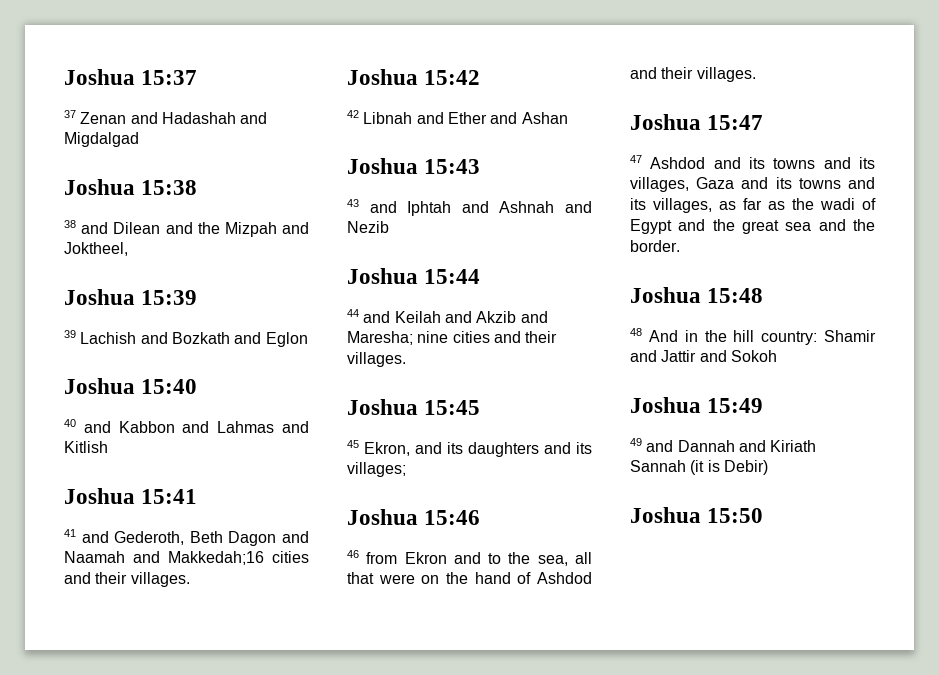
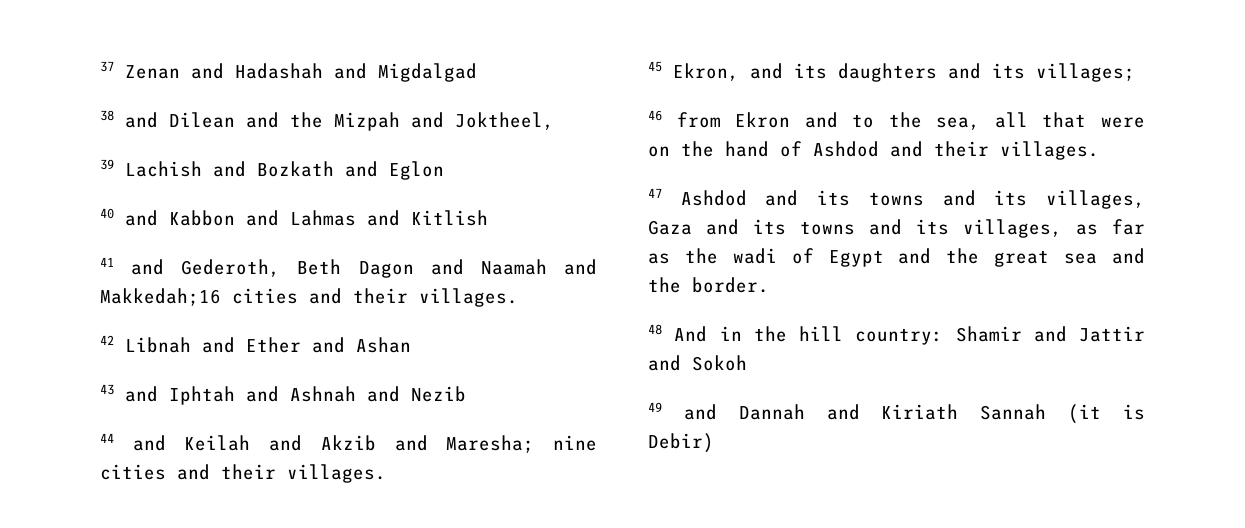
[64,69,198,85] Joshua 15:37 // -> (100, 66) none
[64,179,198,195] // Joshua 15:38 -> (477, 72) none
[64,289,198,305] // Joshua 15:39 -> (554, 121) none
[64,378,198,394] // Joshua 15:40 -> (444, 170) none
[64,488,198,504] // Joshua 15:41 -> (488, 218) none
[347,69,481,85] // Joshua 15:42 -> (518, 297) none
[347,158,481,174] // Joshua 15:43 -> (411, 345) none
[347,268,481,284] // Joshua 15:44 -> (466, 394) none
[347,399,481,415] // Joshua 15:45 -> (386, 473) none
[347,509,481,525] // Joshua 15:46 -> (1135, 72) none
[630,114,764,130] // Joshua 15:47 -> (1099, 150) none
[630,287,764,303] // Joshua 15:48 -> (769, 285) none
[630,397,764,413] // Joshua 15:49 -> (747, 363) none
[630,507,764,523] // Joshua 15:50 -> (714, 443) none

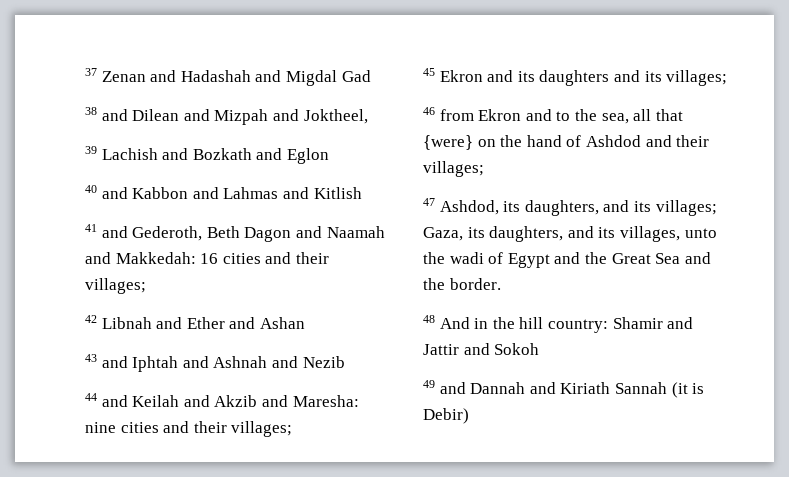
[378,63,477,82] Migdalgad -> [285,70,371,86] Migdal Gad
[290,112,323,128] the -> (210, 115) none
[100,288,518,307] Makkedah;16 cities and their villages. -> [115,252,329,264] [85,278,146,294] Makkedah: 16 cities and their villages;
[446,435,535,453] Maresha; -> [292,395,359,407] Maresha:
[287,464,386,483] villages. -> [231,421,293,437] villages;
[673,63,739,81] Ekron, -> [439,70,483,82] Ekron
[1101,117,1145,128] were -> [423,135,473,150] {were}
[1000,141,1099,160] villages. -> [423,161,484,177] villages;
[680,190,1145,209] [648,219,1145,238] [648,253,670,264] Ashdod and its towns and its villages, Gaza and its towns and its villages, as far as -> [439,200,717,216] [423,226,717,242] Ashdod, its daughters, and its villages; Gaza, its daughters, and its villages, unto
[994,250,1098,267] great sea -> [611,253,681,264] Great Sea

